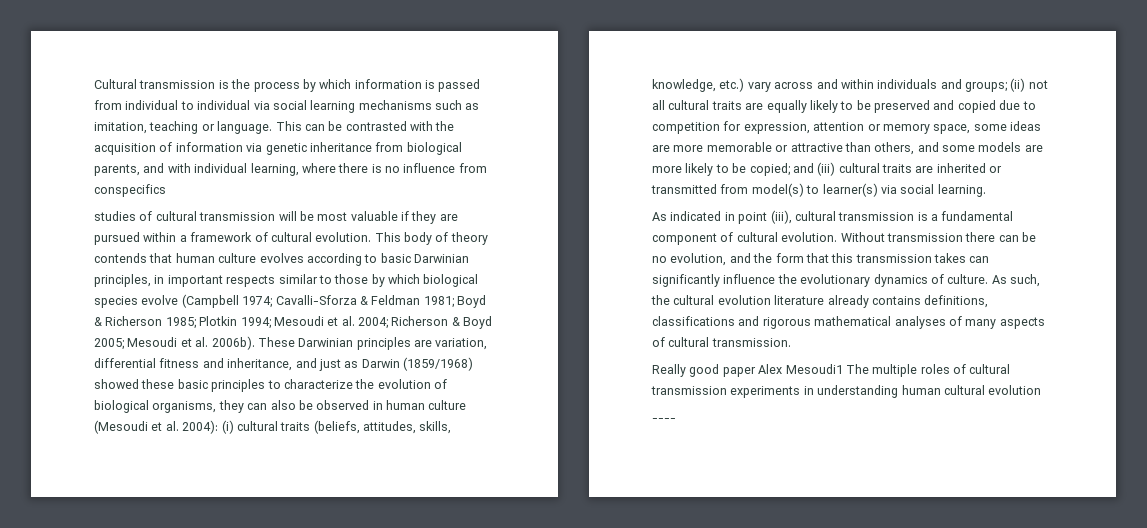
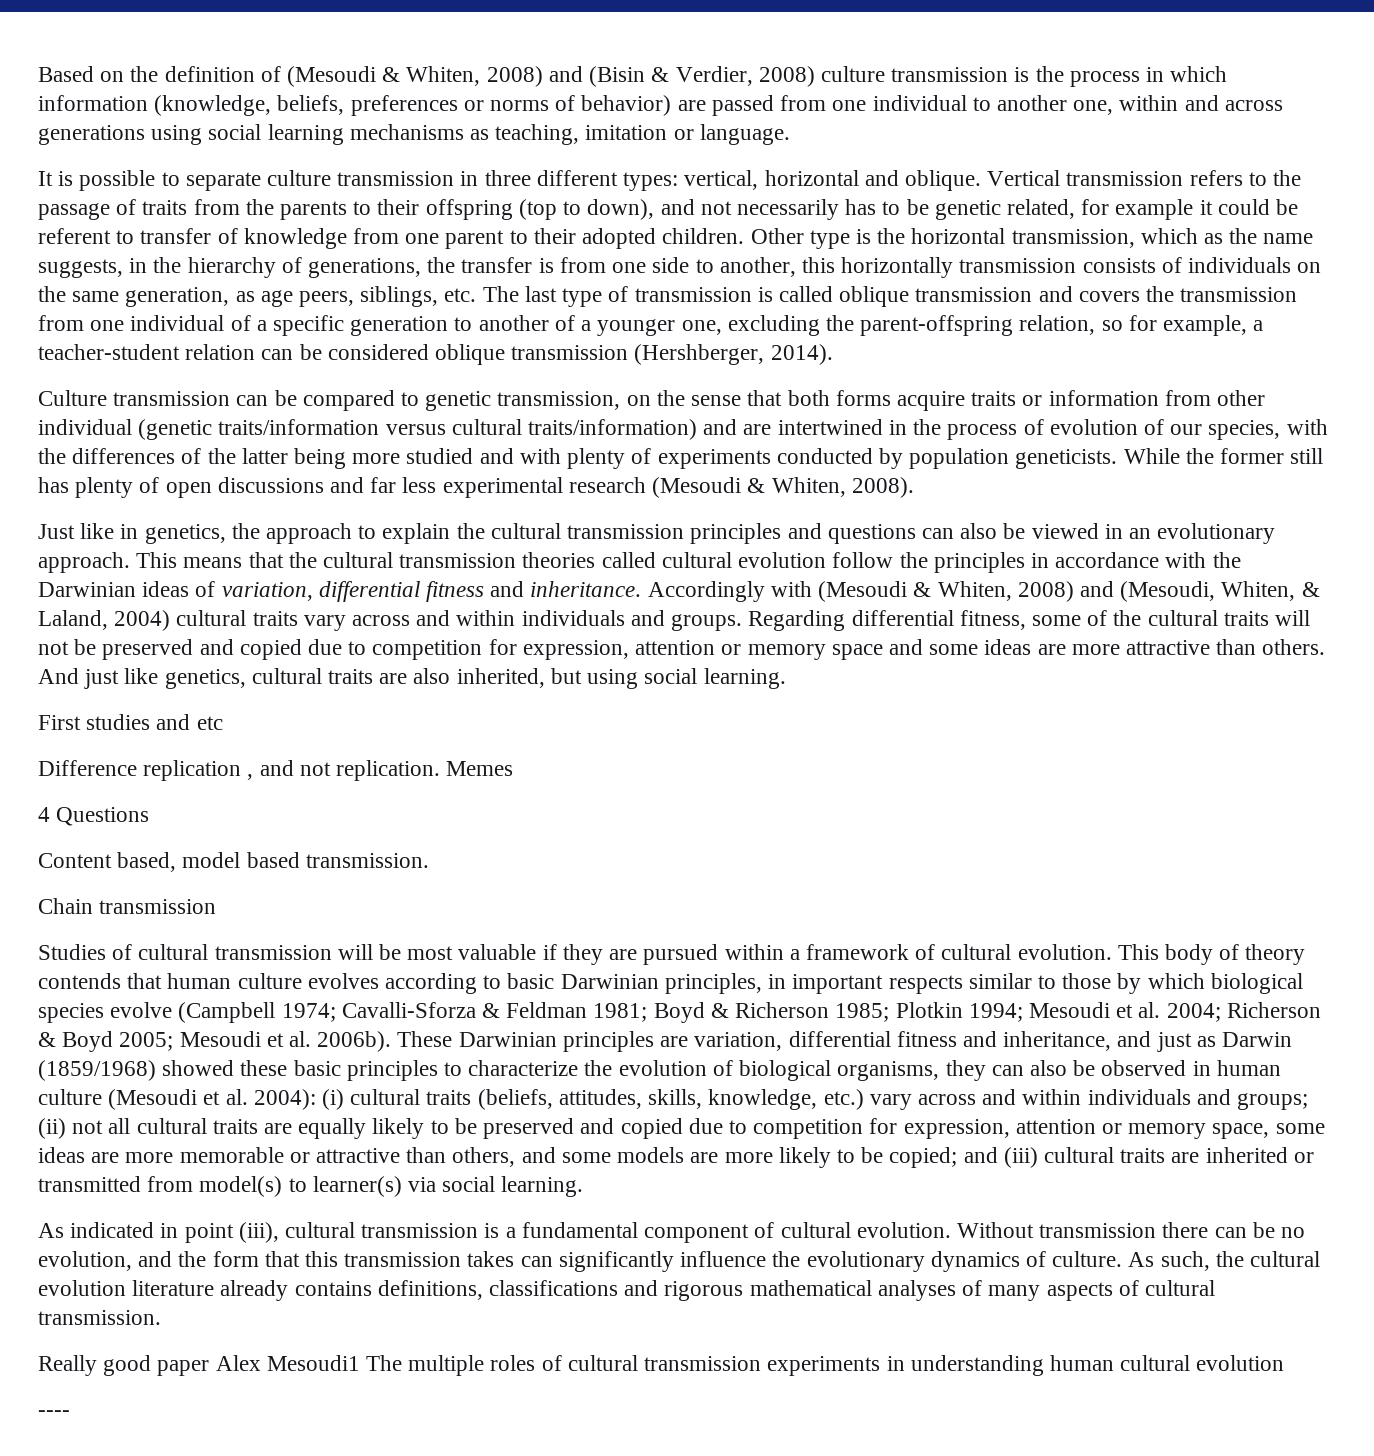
[94,79,137,89] Cultural -> [38,66,885,87] Based on the definition of (Mesoudi & Whiten, 2008) and (Bisin & Verdier, 2008) culture
[302,79,316,92] by -> [1145,67,1164,82] in
[425,80,435,89] is -> [154,95,706,116] (knowledge, beliefs, preferences or norms of behavior) are
(122, 105) none -> [832,100,867,111] one
[197,100,480,113] [94,121,455,134] [94,142,462,155] [94,163,487,176] [94,184,166,197] [94,211,136,221] individual via social learning mechanisms such as imitation, teaching or language. This can be contrasted with the acquisition of information via genetic inheritance from biological parents, and with individual learning, where there is no influence from conspecifics // studies -> [996,95,1283,115] [38,124,790,145] [38,170,1301,191] [38,199,1299,220] [38,228,1314,249] [38,257,1322,278] [38,286,1298,307] [38,315,1264,336] [38,344,833,365] [38,390,1265,411] [38,419,1328,440] [38,448,1324,469] [38,477,914,498] [38,523,1276,544] [38,552,1241,573] [38,581,1320,602] [38,610,1310,631] [38,639,1326,660] [38,668,786,689] [38,714,223,730] [38,760,514,781] [38,807,150,826] [38,852,429,872] [38,898,217,914] [38,944,106,960] another one, within and across generations using social learning mechanisms as teaching, imitation or language. // It is possible to separate culture transmission in three different types: vertical, horizontal and oblique. Vertical transmission refers to the passage of traits from the parents to their offspring (top to down), and not necessarily has to be genetic related, for example it could be referent to transfer of knowledge from one parent to their adopted children. Other type is the horizontal transmission, which as the name suggests, in the hierarchy of generations, the transfer is from one side to another, this horizontally transmission consists of individuals on the same generation, as age peers, siblings, etc. The last type of transmission is called oblique transmission and covers the transmission from one individual of a specific generation to another of a younger one, excluding the parent-offspring relation, so for example, a teacher-student relation can be considered oblique transmission (Hershberger, 2014). // Culture transmission can be compared to genetic transmission, on the sense that both forms acquire traits or information from other individual (genetic traits/information versus cultural traits/information) and are intertwined in the process of evolution of our species, with the differences of the latter being more studied and with plenty of experiments conducted by population geneticists. While the former still has plenty of open discussions and far less experimental research (Mesoudi & Whiten, 2008). // Just like in genetics, the approach to explain the cultural transmission principles and questions can also be viewed in an evolutionary approach. This means that the cultural transmission theories called cultural evolution follow the principles in accordance with the Darwinian ideas of variation, differential fitness and inheritance. Accordingly with (Mesoudi & Whiten, 2008) and (Mesoudi, Whiten, & Laland, 2004) cultural traits vary across and within individuals and groups. Regarding differential fitness, some of the cultural traits will not be preserved and copied due to competition for expression, attention or memory space and some ideas are more attractive than others. And just like genetics, cultural traits are also inherited, but using social learning. // First studies and etc // Difference replication , and not replication. Memes // 4 Questions // Content based, model based transmission. // Chain transmission // Studies

